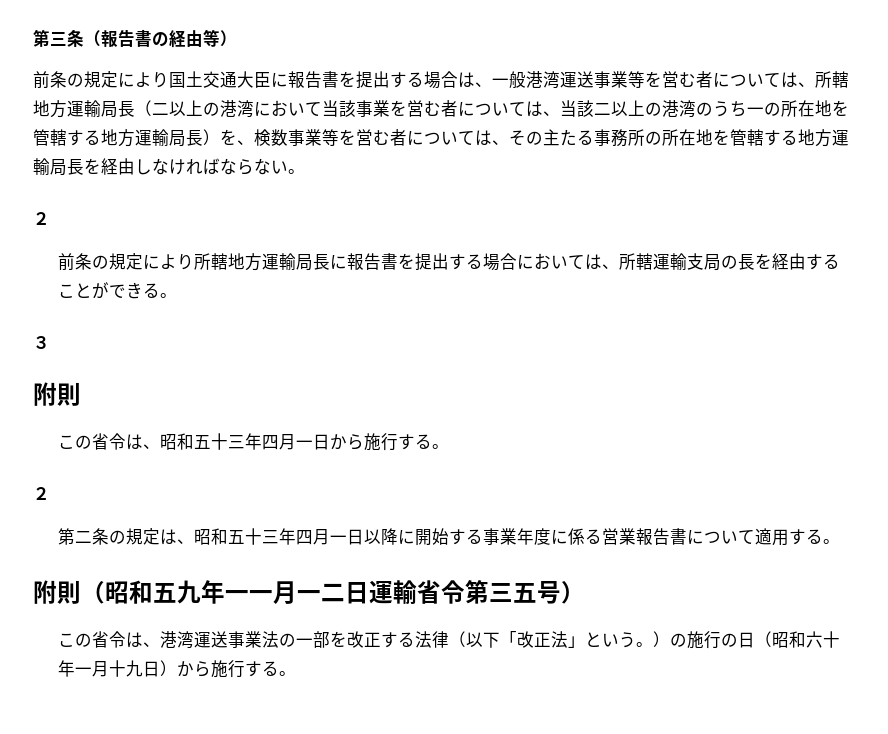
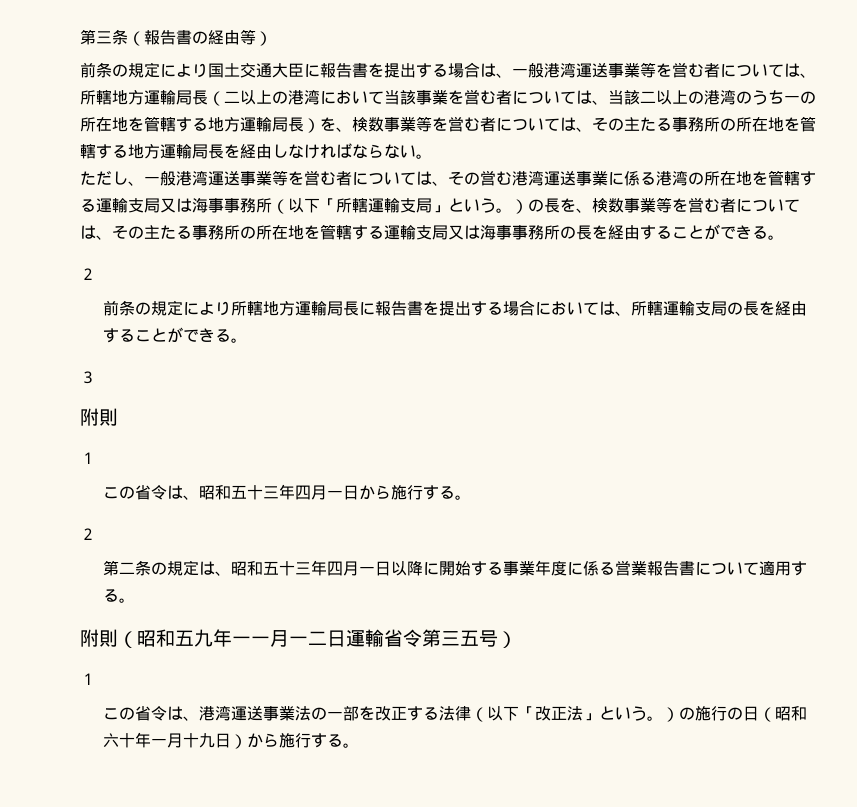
(305, 171) none -> [80,170,816,186] [80,197,800,214] [80,224,784,240] // ただし、一般港湾運送事業等を営む者については、その営む港湾運送事業に係る港湾の所在地を管轄する運輸支局又は海事事務所（以下「所轄運輸支局」という。）の長を、検数事業等を営む者については、その主たる事務所の所在地を管轄する運輸支局又は海事事務所の長を経由することができる。
(81, 394) none -> [80,452,96,464] // １
(585, 592) none -> [80,673,96,685] // １

